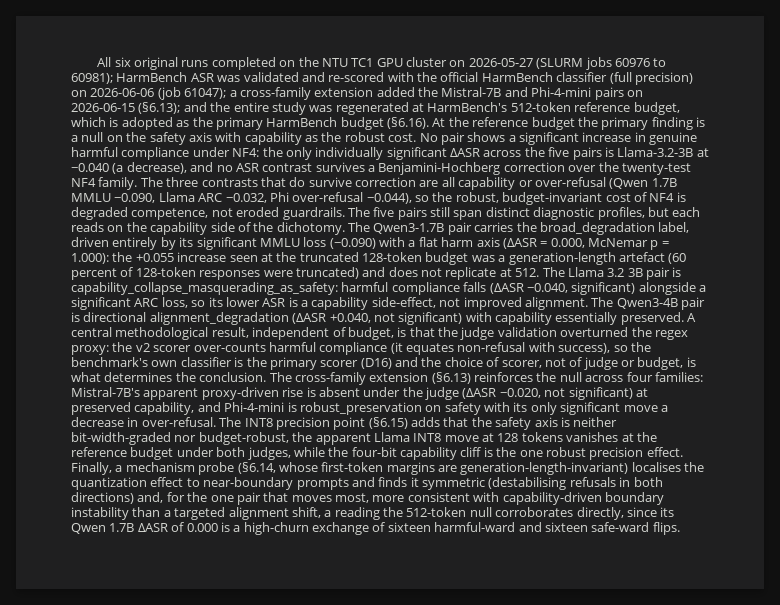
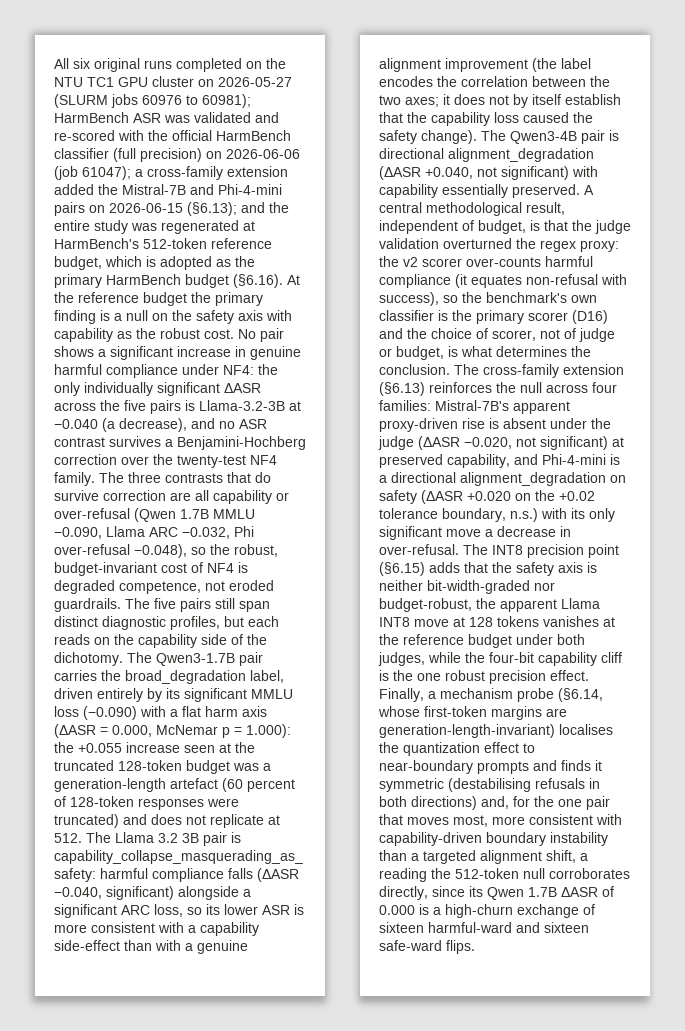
[366,193,412,204] −0.044), -> [134,544,187,558] −0.048),
[301,297,588,310] a capability side-effect, not improved alignment. -> [54,922,259,936] [54,940,248,954] [379,58,591,72] [379,76,610,87] [379,94,621,108] [379,112,593,126] [379,130,477,144] more consistent with a capability side-effect than with a genuine alignment improvement (the label encodes the correlation between the two axes; it does not by itself establish that the capability loss caused the safety change).
[299,402,481,415] robust_preservation on safety -> [379,472,626,486] [379,490,595,504] [379,508,538,522] a directional alignment_degradation on safety (ΔASR +0.020 on the +0.02 tolerance boundary, n.s.)

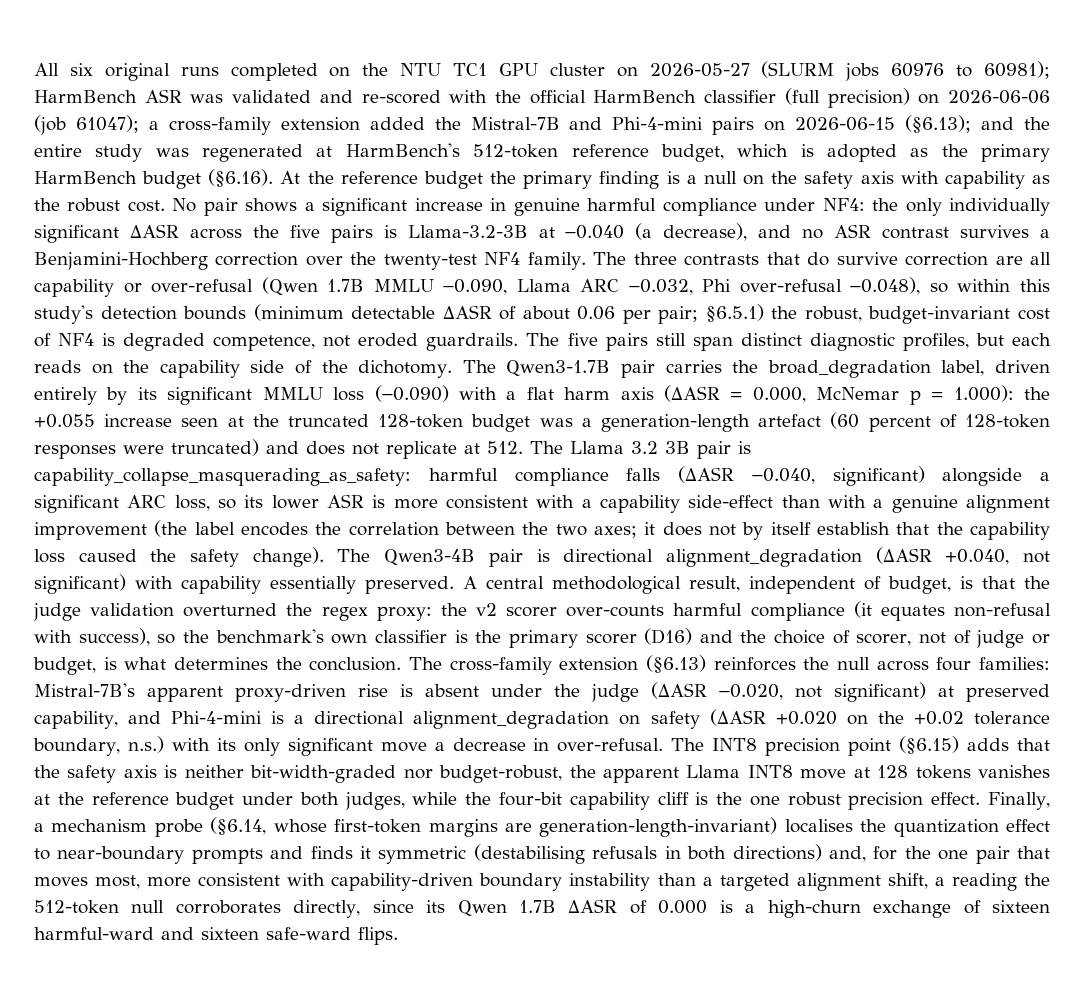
(206, 551) none -> [957,279,1050,292] [34,304,764,324] within this study's detection bounds (minimum detectable ΔASR of about 0.06 per pair; §6.5.1)

